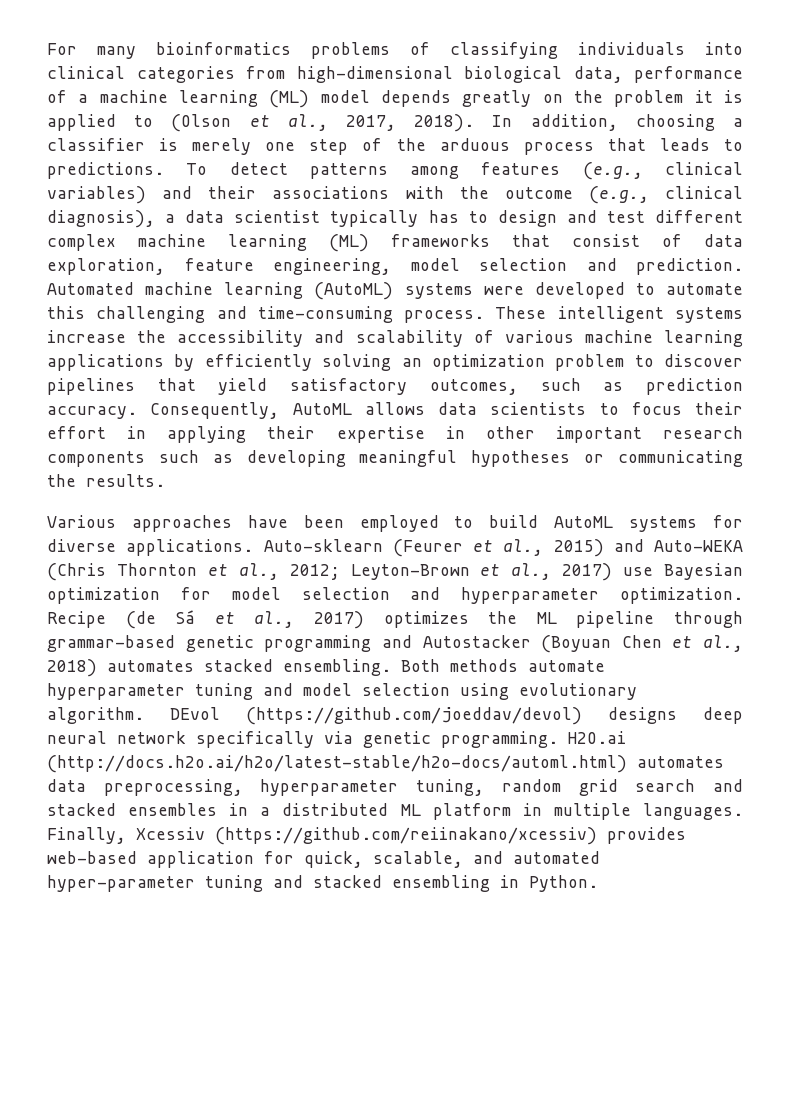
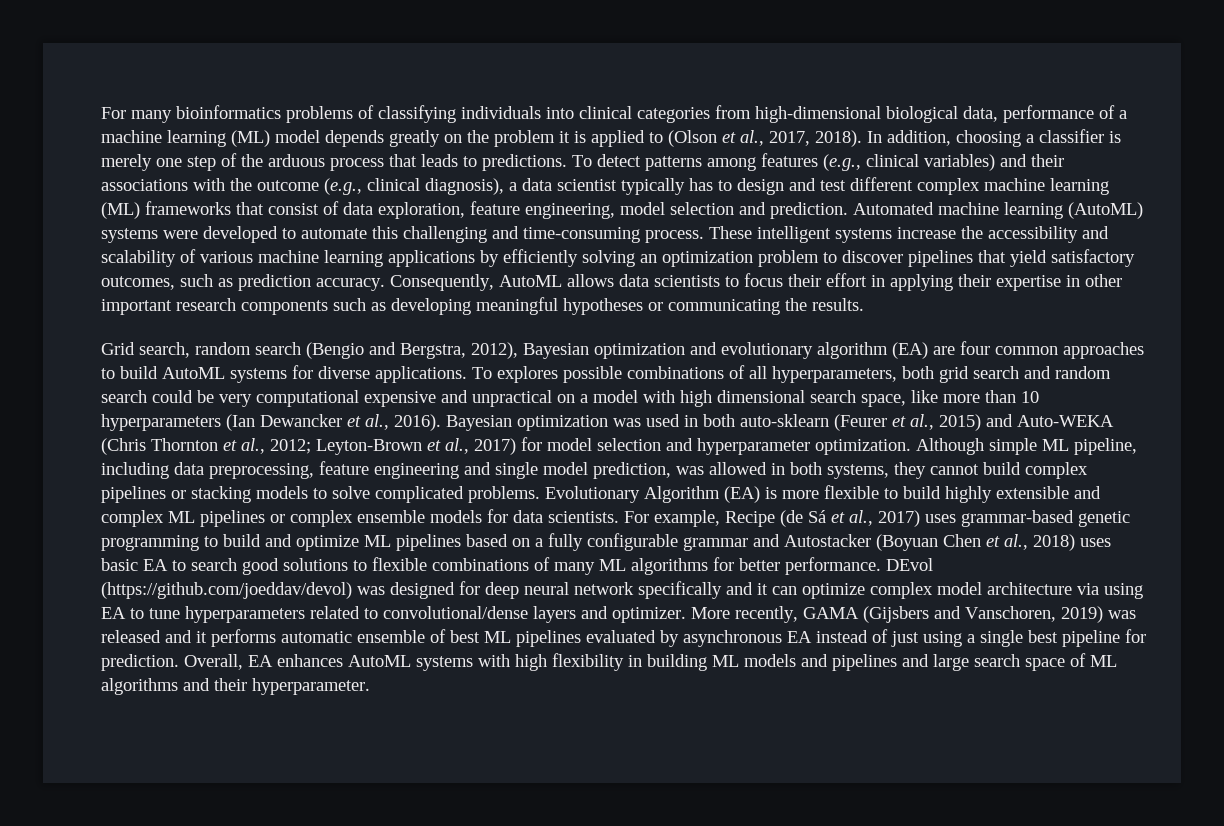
[47,515,439,532] Various approaches have been employed -> [101,341,1144,359] Grid search, random search (Bengio and Bergstra, 2012), Bayesian optimization and evolutionary algorithm (EA) are four common approaches
[263,539,383,552] Auto-sklearn -> [472,365,1111,383] [101,390,1039,407] [101,414,829,431] To explores possible combinations of all hyperparameters, both grid search and random search could be very computational expensive and unpractical on a model with high dimensional search space, like more than 10 hyperparameters (Ian Dewancker et al., 2016). Bayesian optimization was used in both auto-sklearn
[623,563,743,580] [47,587,160,604] use Bayesian optimization -> (516, 446) none
(743, 595) none -> [916,438,1137,455] [101,461,1088,479] [101,485,1101,503] [101,509,720,527] Although simple ML pipeline, including data preprocessing, feature engineering and single model prediction, was allowed in both systems, they cannot build complex pipelines or stacking models to solve complicated problems. Evolutionary Algorithm (EA) is more flexible to build highly extensible and complex ML pipelines or complex ensemble models for data scientists. For example,
[383,611,744,628] [47,635,372,652] optimizes the ML pipeline through grammar-based genetic programming -> [925,510,1130,527] [101,533,748,551] uses grammar-based genetic programming to build and optimize ML pipelines based on a fully configurable grammar
[107,659,605,676] [47,683,637,700] [47,707,743,725] [47,731,626,748] [47,755,724,773] [47,779,743,796] [47,803,743,820] [47,827,686,845] [47,851,600,868] [47,875,598,892] automates stacked ensembling. Both methods automate hyperparameter tuning and model selection using evolutionary algorithm. DEvol (https://github.com/joeddav/devol) designs deep neural network specifically via genetic programming. H2O.ai (http://docs.h2o.ai/h2o/latest-stable/h2o-docs/automl.html) automates data preprocessing, hyperparameter tuning, random grid search and stacked ensembles in a distributed ML platform in multiple languages. Finally, Xcessiv (https://github.com/reiinakano/xcessiv) provides web-based application for quick, scalable, and automated hyper-parameter tuning and stacked ensembling in Python. -> [1080,538,1111,547] [101,557,933,575] [101,581,1143,599] [101,606,1136,623] [101,629,1146,647] [101,653,1117,671] [101,678,370,695] uses basic EA to search good solutions to flexible combinations of many ML algorithms for better performance. DEvol (https://github.com/joeddav/devol) was designed for deep neural network specifically and it can optimize complex model architecture via using EA to tune hyperparameters related to convolutional/dense layers and optimizer. More recently, GAMA (Gijsbers and Vanschoren, 2019) was released and it performs automatic ensemble of best ML pipelines evaluated by asynchronous EA instead of just using a single best pipeline for prediction. Overall, EA enhances AutoML systems with high flexibility in building ML models and pipelines and large search space of ML algorithms and their hyperparameter.

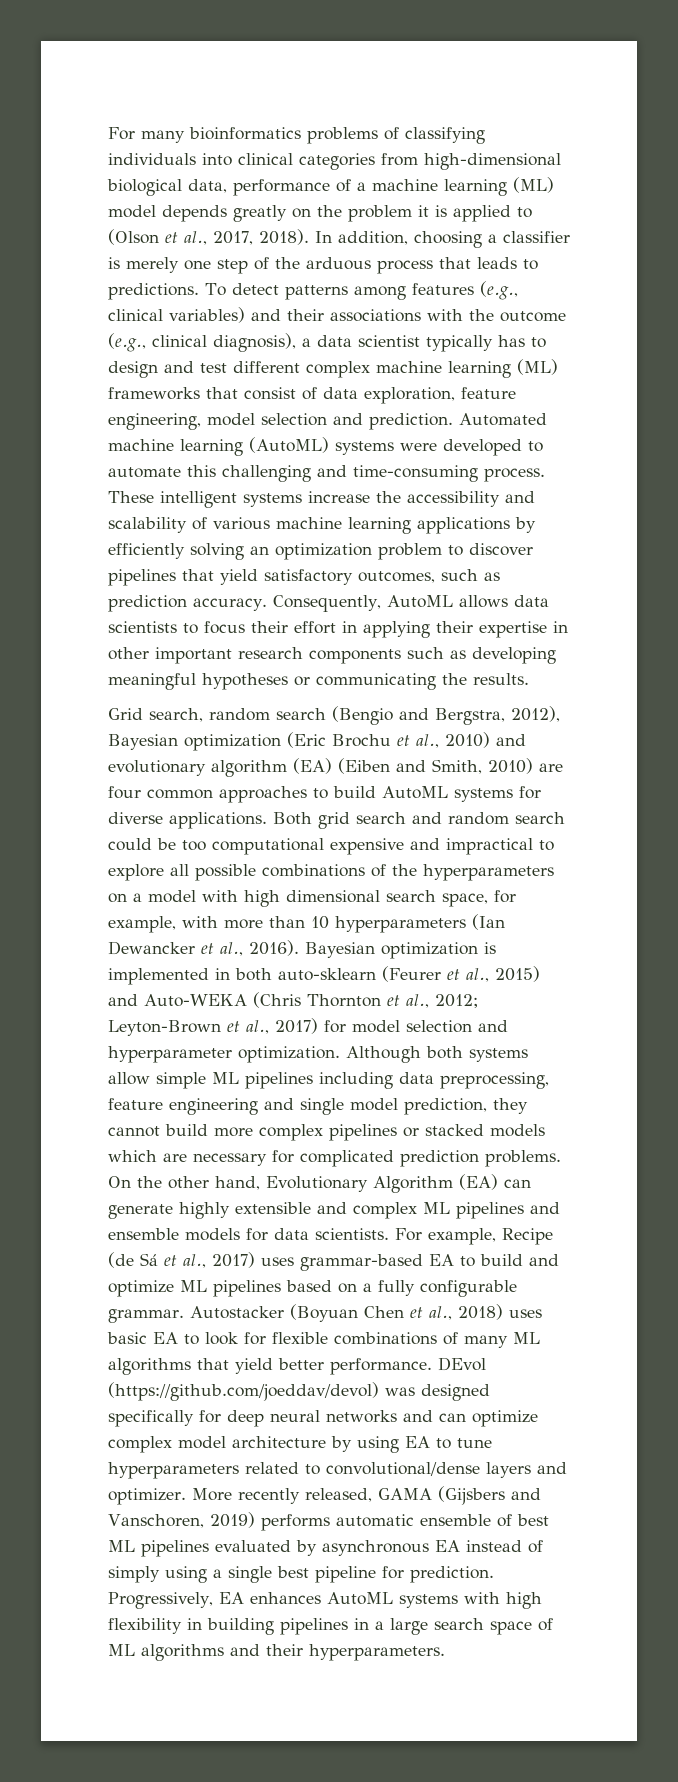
[690,342,928,359] and evolutionary algorithm (EA) -> [287,732,526,748] [108,758,533,777] (Eric Brochu et al., 2010) and evolutionary algorithm (EA) (Eiben and Smith, 2010)
[472,365,934,383] To explores possible combinations of all hyperparameters, both -> [273,812,312,825] Both
[219,394,252,407] very -> [182,840,206,851] too
[472,390,552,407] unpractical -> [446,838,554,855] [108,864,554,881] impractical to explore all possible combinations of the hyperparameters
[911,390,938,403] like -> [494,890,516,903] [108,916,218,933] for example, with
[613,414,680,427] was used -> [484,942,496,954] [108,968,209,985] is implemented
(984, 446) none -> [426,1046,528,1062] [108,1072,150,1085] both systems allow
[1074,438,1137,455] pipeline, -> [245,1072,313,1089] pipelines
[676,462,889,479] was allowed in both systems, -> (487, 1106) none
(1021, 468) none -> [214,1127,253,1137] more
[191,485,941,503] stacking models to solve complicated problems. Evolutionary Algorithm (EA) is more flexible to build -> [425,1124,545,1137] [108,1150,561,1167] [108,1174,531,1193] [108,1204,173,1219] stacked models which are necessary for complicated prediction problems. On the other hand, Evolutionary Algorithm (EA) can generate
[270,510,353,527] or complex -> [530,1202,560,1214] and
[1078,511,1130,527] [101,535,199,551] genetic programming -> [429,1254,454,1266] EA
[683,534,780,551] grammar and -> [108,1309,184,1323] grammar.
[191,558,367,575] search good solutions to -> [205,1332,266,1345] look for
[713,557,734,571] for -> [197,1358,273,1374] that yield
(455, 590) none -> [108,1410,194,1427] specifically
[574,581,768,599] network specifically and it -> [326,1410,433,1423] networks and
[1077,583,1099,595] via -> [331,1436,352,1452] by
[735,606,798,623] recently, -> [237,1488,372,1504] recently released,
[1108,610,1136,619] [101,630,207,643] was released and it -> (255, 1520) none
[891,631,919,647] just -> [108,1566,160,1583] simply
[184,654,243,670] Overall, -> [108,1592,213,1609] Progressively,
[712,654,929,671] ML models and pipelines and -> [280,1618,384,1635] pipelines in a
[252,678,370,695] hyperparameter. -> [309,1644,445,1661] hyperparameters.

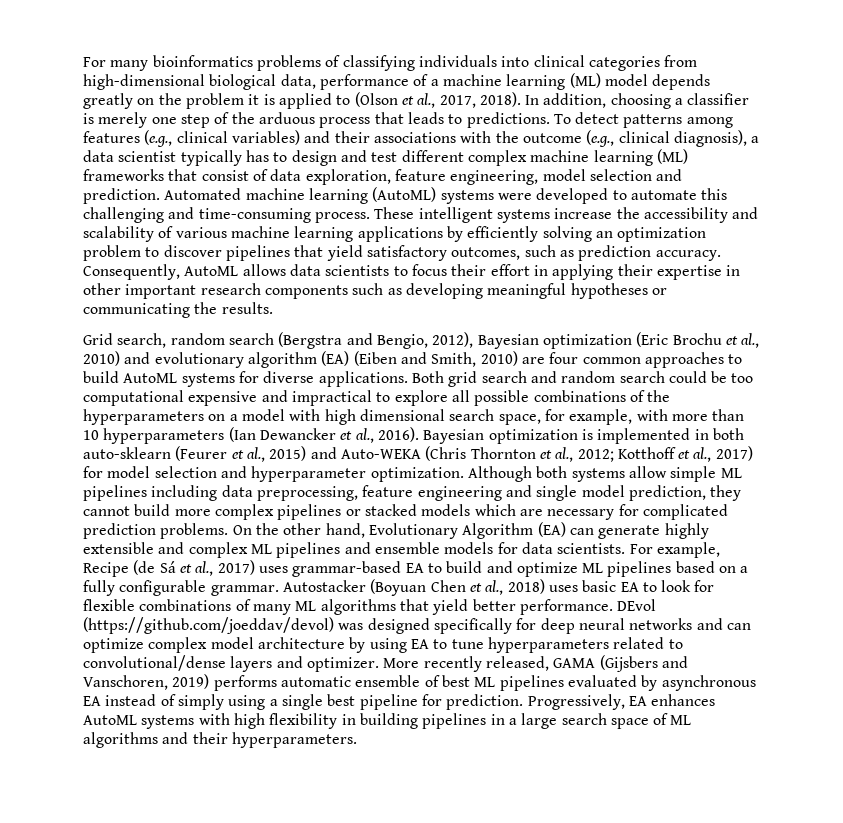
[332,706,505,725] (Bengio and Bergstra, -> [278,332,428,349] (Bergstra and Bengio,
[108,1020,221,1036] Leyton-Brown -> [617,447,676,459] Kotthoff

